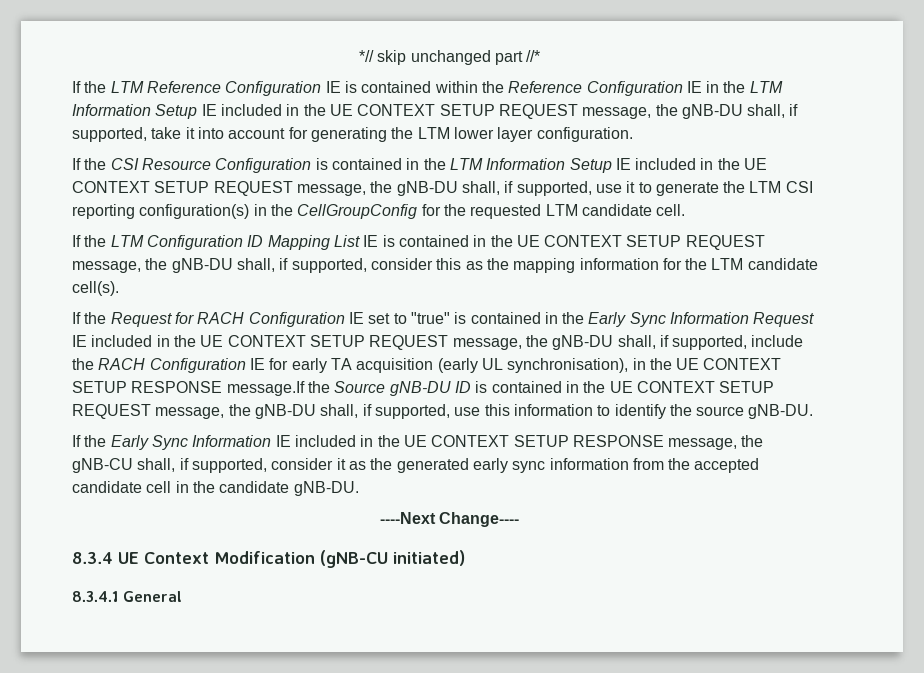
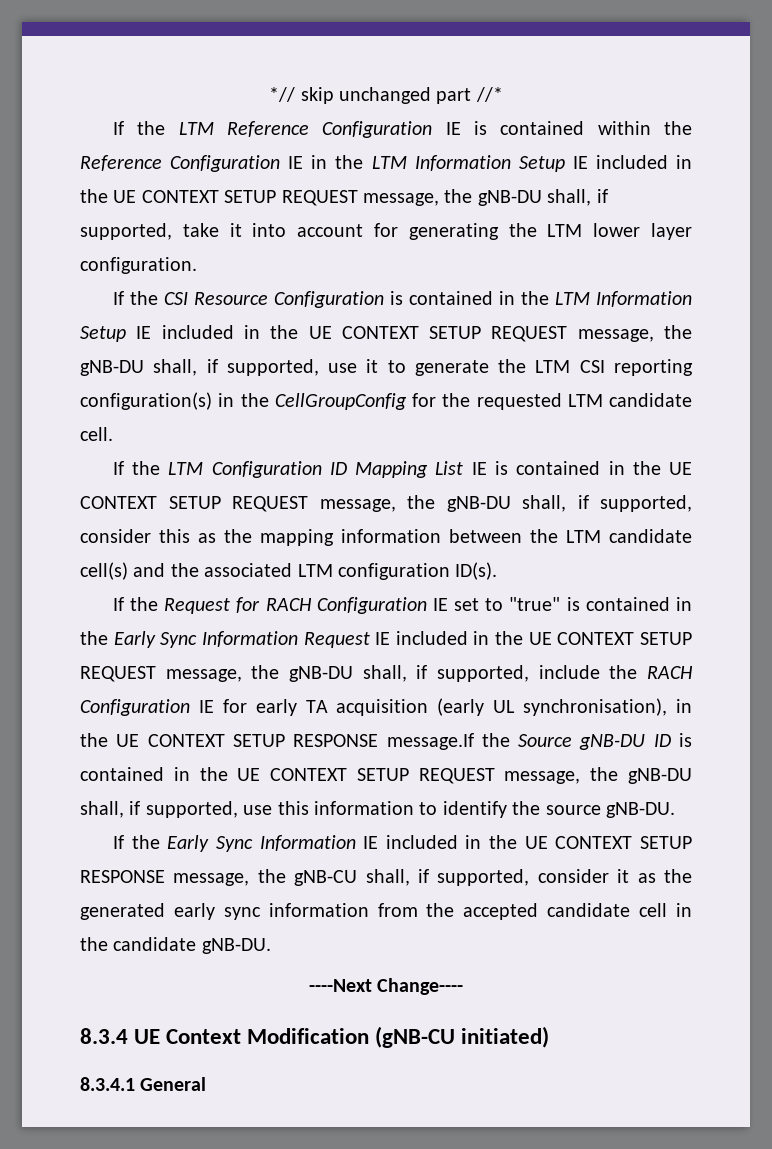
[662,258,682,270] for -> [449,529,522,543] between
[72,281,119,296] cell(s). -> [80,562,498,580] cell(s) and the associated LTM configuration ID(s).

